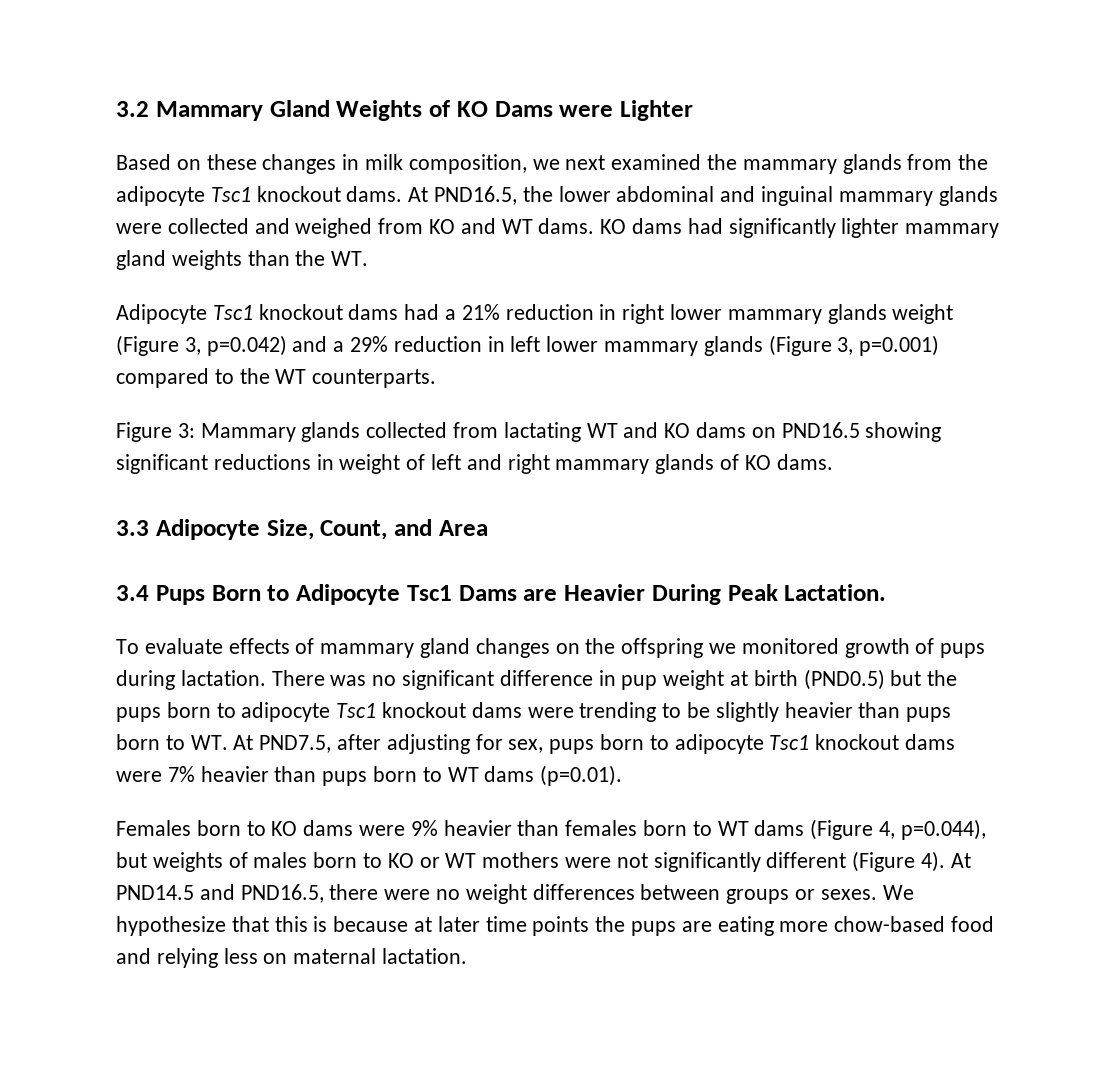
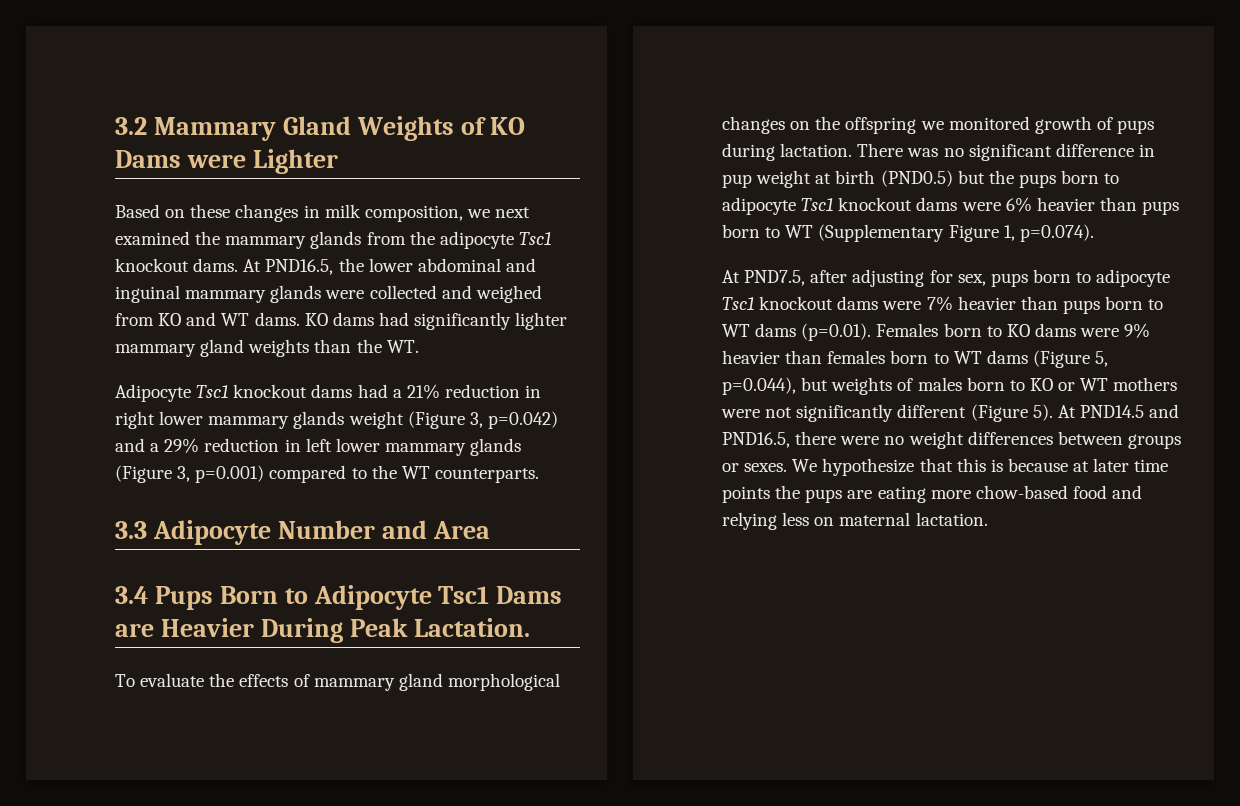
[116,422,942,442] [116,454,833,474] // Figure 3: Mammary glands collected from lactating WT and KO dams on PND16.5 showing significant reductions in weight of left and right mammary glands of KO dams. -> (539, 475) none
[266,519,388,540] Size, Count, -> [277,520,375,539] Number
(223, 646) none -> [209,673,235,687] the
(471, 648) none -> [447,673,560,691] morphological
[579,702,952,722] [116,734,228,750] trending to be slightly heavier than pups born to WT. -> [1005,197,1180,215] [722,224,1094,242] 6% heavier than pups born to WT (Supplementary Figure 1, p=0.074). //
(623, 775) // -> (872, 332) none
[879,821,896,839] 4, -> [1095,351,1109,367] 5,
[921,851,946,872] 4). -> [1032,404,1053,421] 5).

